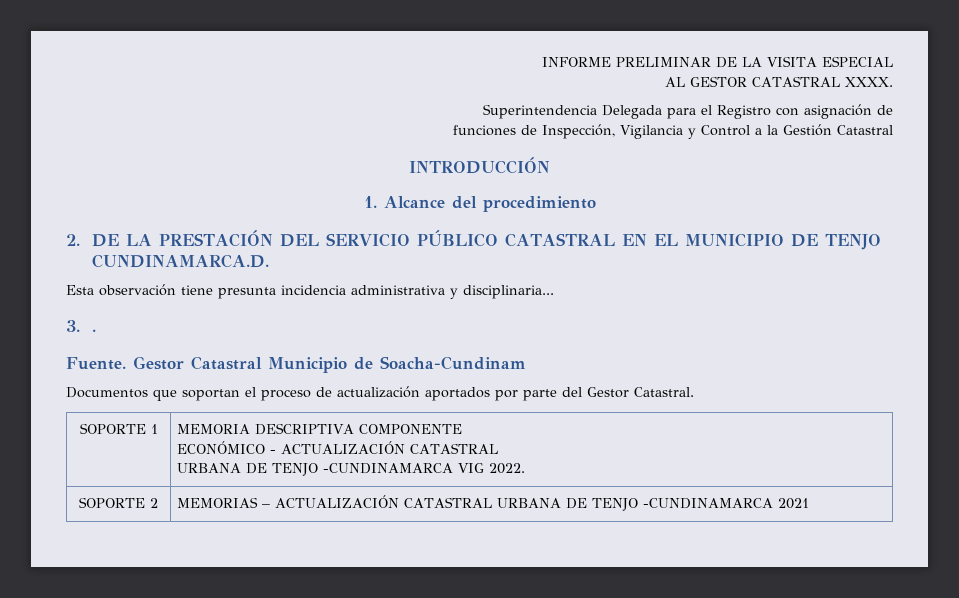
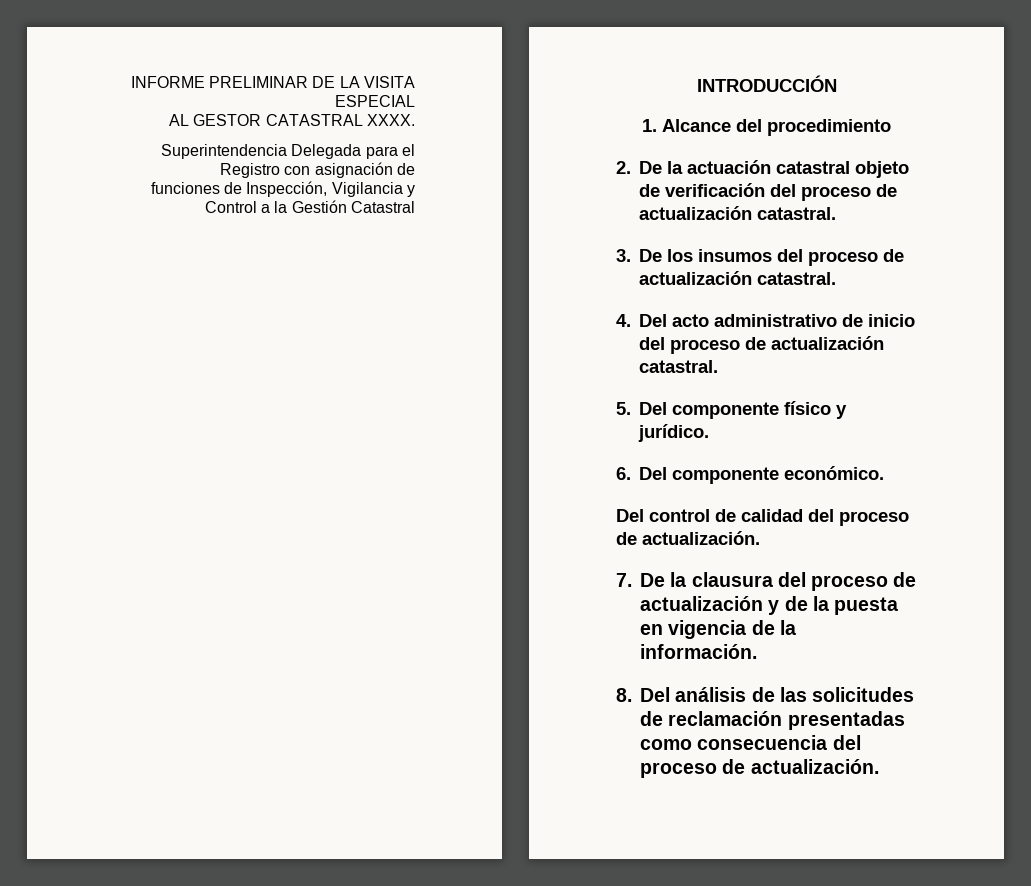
[91,230,881,250] [91,254,269,268] [66,284,554,299] [66,320,96,332] [66,356,526,373] [66,386,694,401] [79,423,158,434] [176,423,462,435] [176,441,498,454] [176,463,525,476] [79,497,158,508] [176,495,809,511] DE LA PRESTACIÓN DEL SERVICIO PÚBLICO CATASTRAL EN EL MUNICIPIO DE TENJO CUNDINAMARCA.D. // Esta observación tiene presunta incidencia administrativa y disciplinaria... // 3. . // Fuente. Gestor Catastral Municipio de Soacha-Cundinam // Documentos que soportan el proceso de actualización aportados por parte del Gestor Catastral. // SOPORTE 1 | MEMORIA DESCRIPTIVA COMPONENTE // ECONÓMICO - ACTUALIZACIÓN CATASTRAL // URBANA DE TENJO -CUNDINAMARCA VIG 2022. // SOPORTE 2 | MEMORIAS – ACTUALIZACIÓN CATASTRAL URBANA DE TENJO -CUNDINAMARCA 2021 -> [639,160,909,178] [639,183,897,201] [639,206,836,220] [616,249,904,266] [639,271,836,285] [616,314,915,327] [639,336,884,354] [639,360,718,373] [616,401,847,419] [638,424,709,442] [616,466,884,484] [616,509,909,526] [616,531,760,545] [616,572,917,591] [640,596,899,615] [640,620,796,639] [640,644,757,659] [616,687,915,702] [640,711,905,730] [640,735,861,750] [640,759,879,778] De la actuación catastral objeto de verificación del proceso de actualización catastral. // 3. De los insumos del proceso de actualización catastral. // 4. Del acto administrativo de inicio del proceso de actualización catastral. // 5. Del componente físico y jurídico. // 6. Del componente económico. // Del control de calidad del proceso de actualización. // 7. De la clausura del proceso de actualización y de la puesta en vigencia de la información. // 8. Del análisis de las solicitudes de reclamación presentadas como consecuencia del proceso de actualización.

